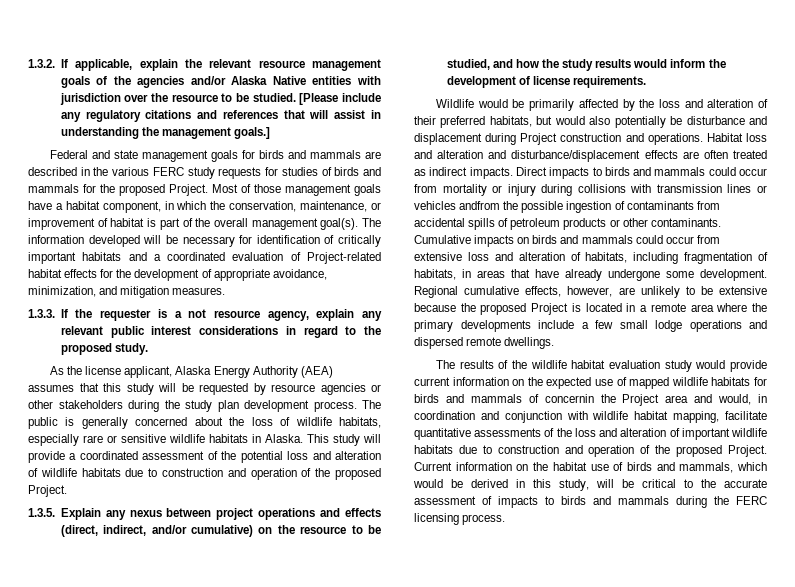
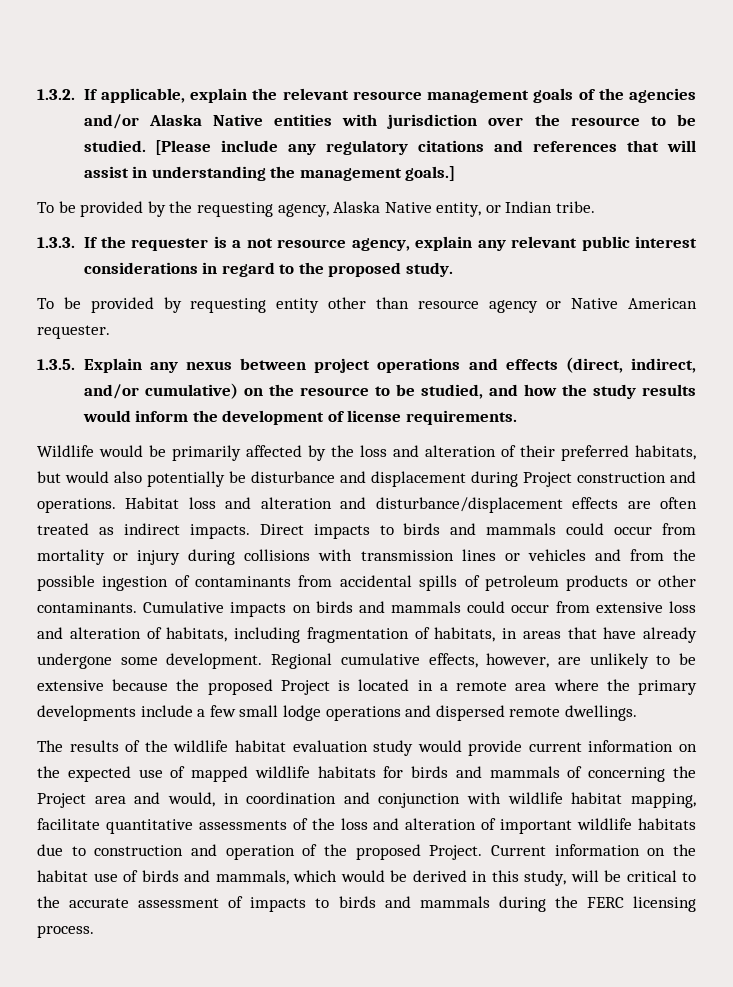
[49,150,381,162] [28,167,381,179] [28,184,381,196] [28,201,381,213] [28,218,381,230] [28,235,381,247] [28,252,381,264] [28,269,327,281] [28,286,226,298] Federal and state management goals for birds and mammals are described in the various FERC study requests for studies of birds and mammals for the proposed Project. Most of those management goals have a habitat component, in which the conservation, maintenance, or improvement of habitat is part of the overall management goal(s). The information developed will be necessary for identification of critically important habitats and a coordinated evaluation of Project-related habitat effects for the development of appropriate avoidance, minimization, and mitigation measures. -> [37,201,596,217] To be provided by the requesting agency, Alaska Native entity, or Indian tribe.
[49,366,333,378] [28,383,381,395] [28,400,381,412] [28,417,382,429] [28,434,381,446] [28,451,382,463] [28,468,382,480] [28,485,67,497] As the license applicant, Alaska Energy Authority (AEA) assumes that this study will be requested by resource agencies or other stakeholders during the study plan development process. The public is generally concerned about the loss of wildlife habitats, especially rare or sensitive wildlife habitats in Alaska. This study will provide a coordinated assessment of the potential loss and alteration of wildlife habitats due to construction and operation of the proposed Project. -> [37,297,697,313] [37,325,110,339] To be provided by requesting entity other than resource agency or Native American requester.
[459,201,501,210] andfrom -> [594,549,664,561] and from
[544,394,594,403] concernin -> [588,767,666,782] concerning

